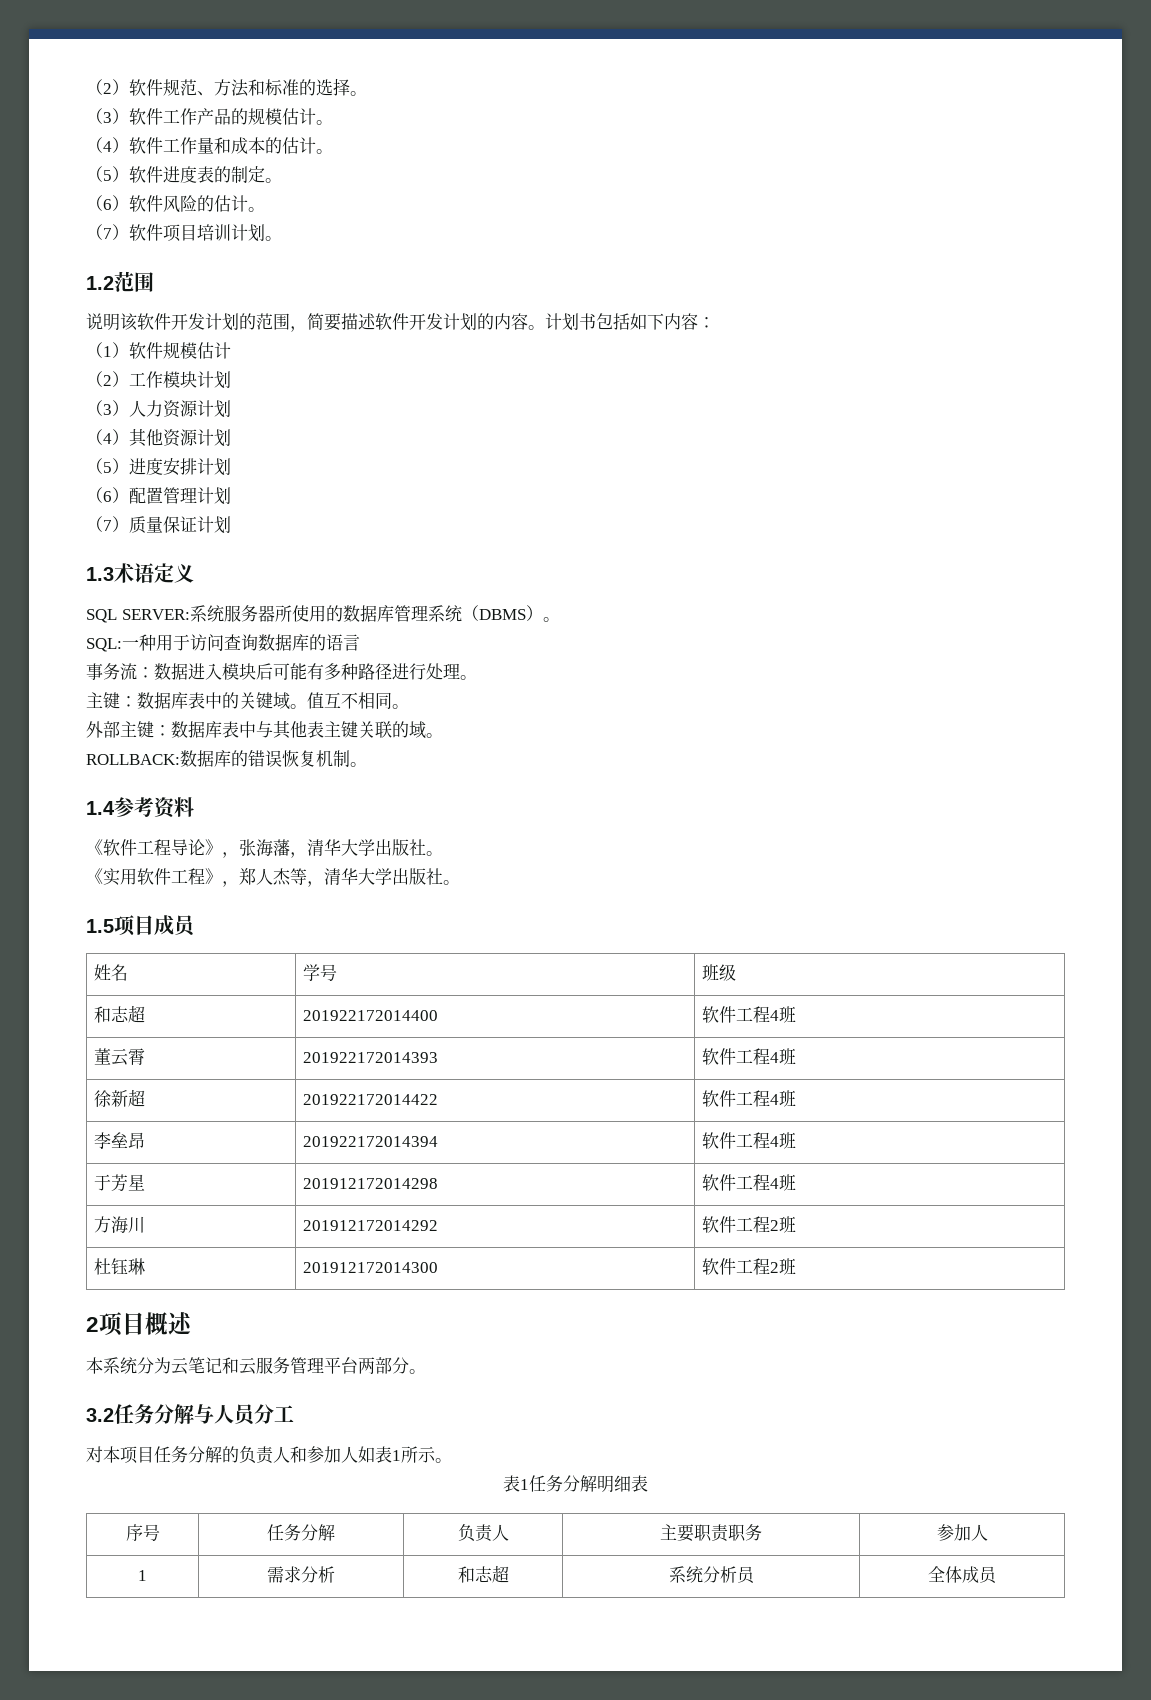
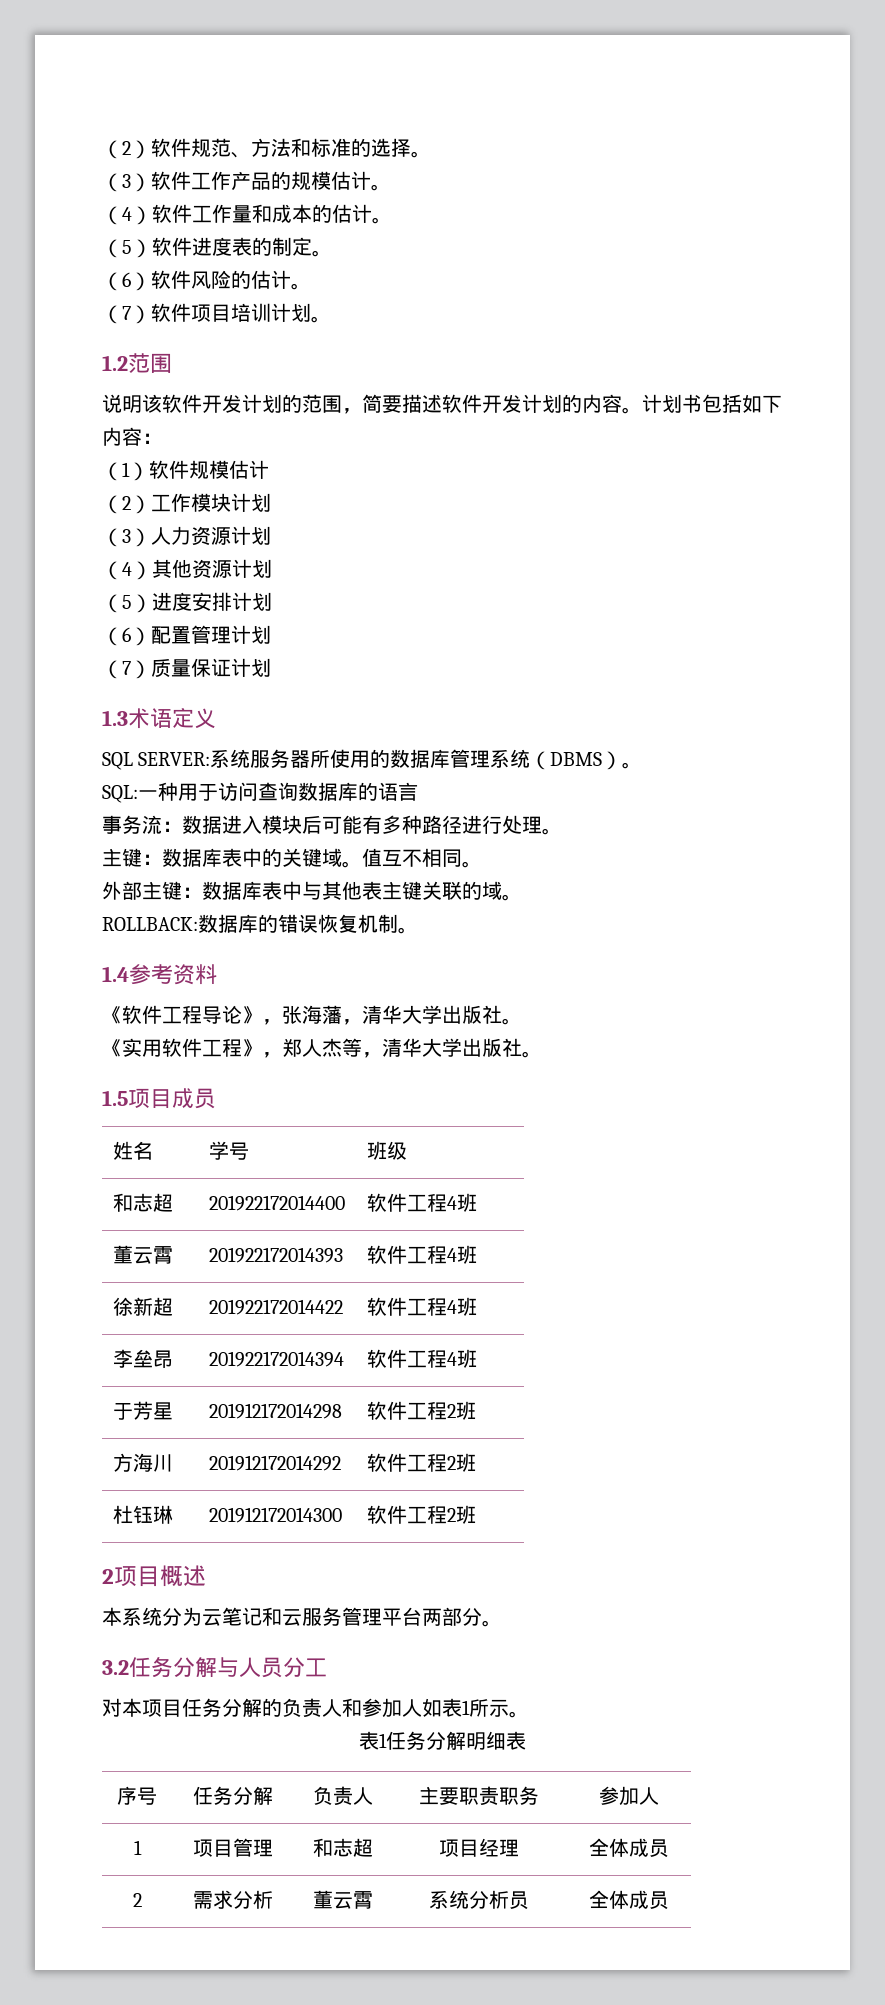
[769,1178,779,1189] 4 -> [446,1404,456,1418] 2
(147, 1575) none -> [193,1838,273,1857] [312,1838,373,1857] [439,1838,519,1857] [589,1838,669,1858] [132,1893,142,1907] | 项目管理 | 和志超 | 项目经理 | 全体成员 // 2
[457,1565,509,1583] 和志超 -> [312,1890,373,1909] 董云霄

